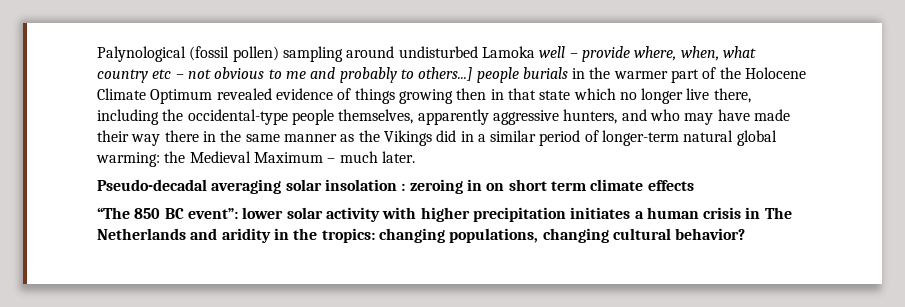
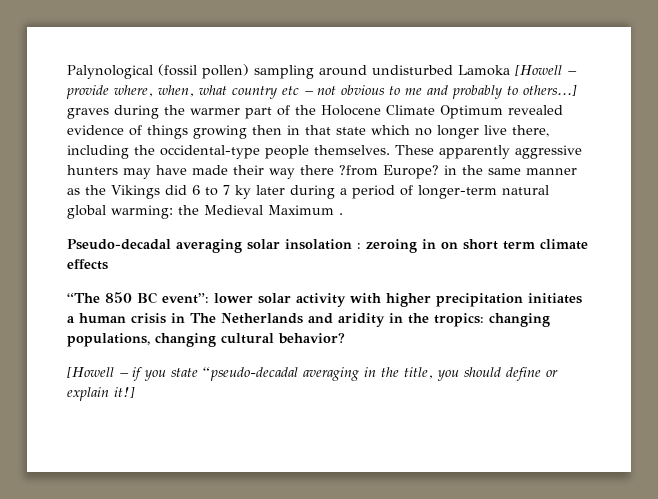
[539,46,566,58] well -> [515,65,562,76] [Howell
[476,67,586,83] people burials in -> [67,105,159,119] graves during
[338,109,680,125] themselves, apparently aggressive hunters, and who -> [314,145,582,159] [67,165,118,175] themselves. These apparently aggressive hunters
(199, 136) none -> [339,165,439,179] ?from Europe?
[460,130,537,142] in a similar -> [192,185,347,199] 6 to 7 ky later during a
[327,151,415,163] – much later. -> [339,213,343,215] .
(746, 234) none -> [67,367,558,381] [67,387,135,401] // [Howell – if you state “pseudo-decadal averaging in the title, you should define or explain it!]

